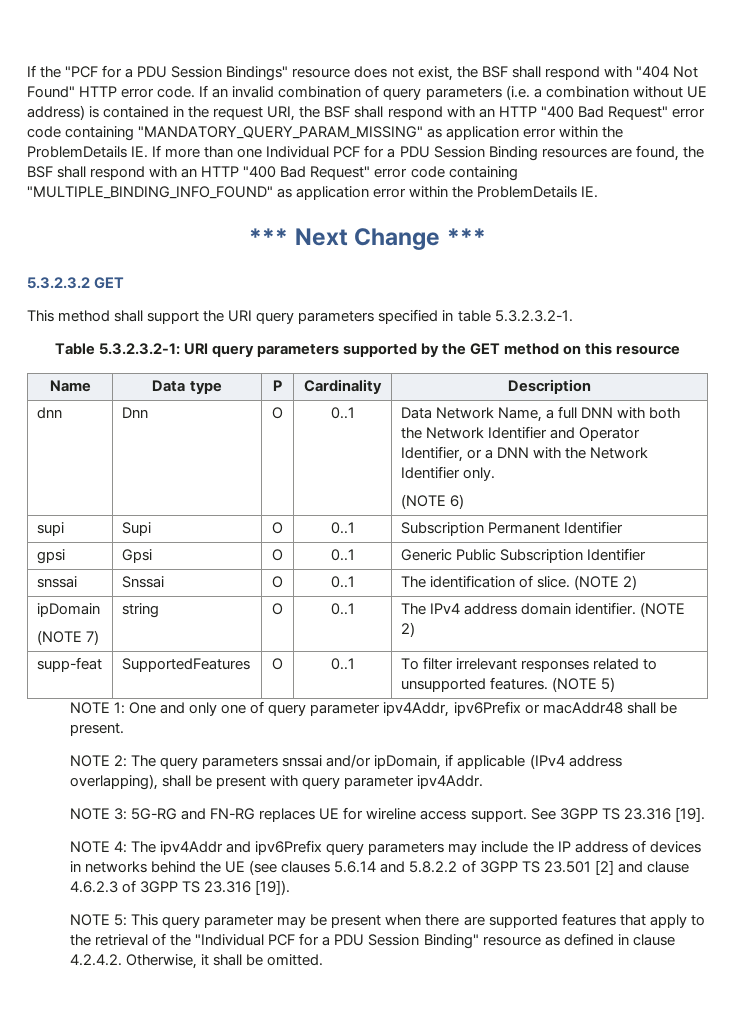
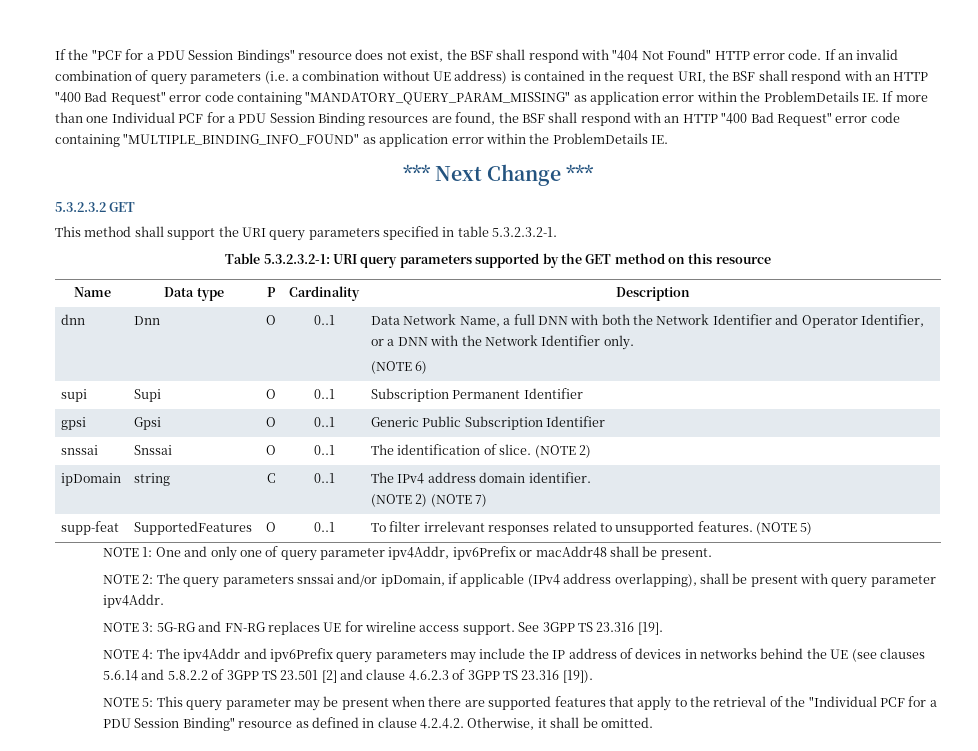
[36,630,99,645] // (NOTE 7) -> (122, 479) none
[272,603,283,615] O -> [266,473,276,483] C
[640,602,686,617] [400,622,415,637] (NOTE 2) -> [371,494,488,507] // (NOTE 2) (NOTE 7)

